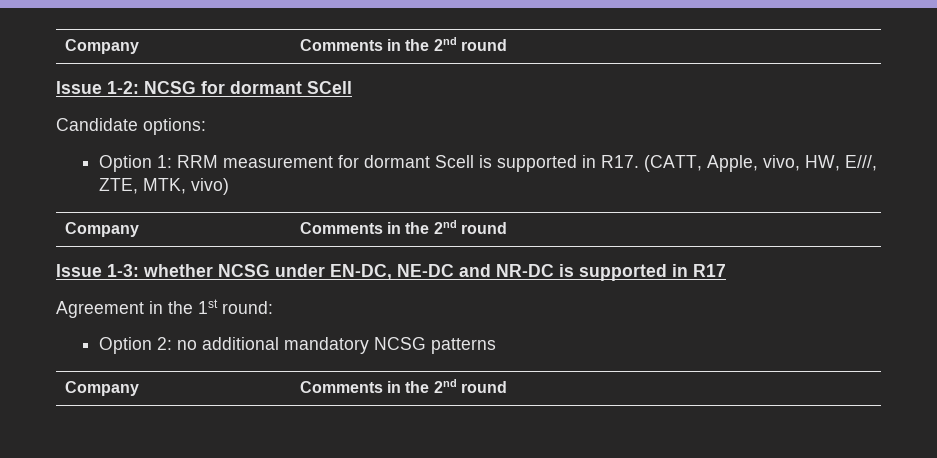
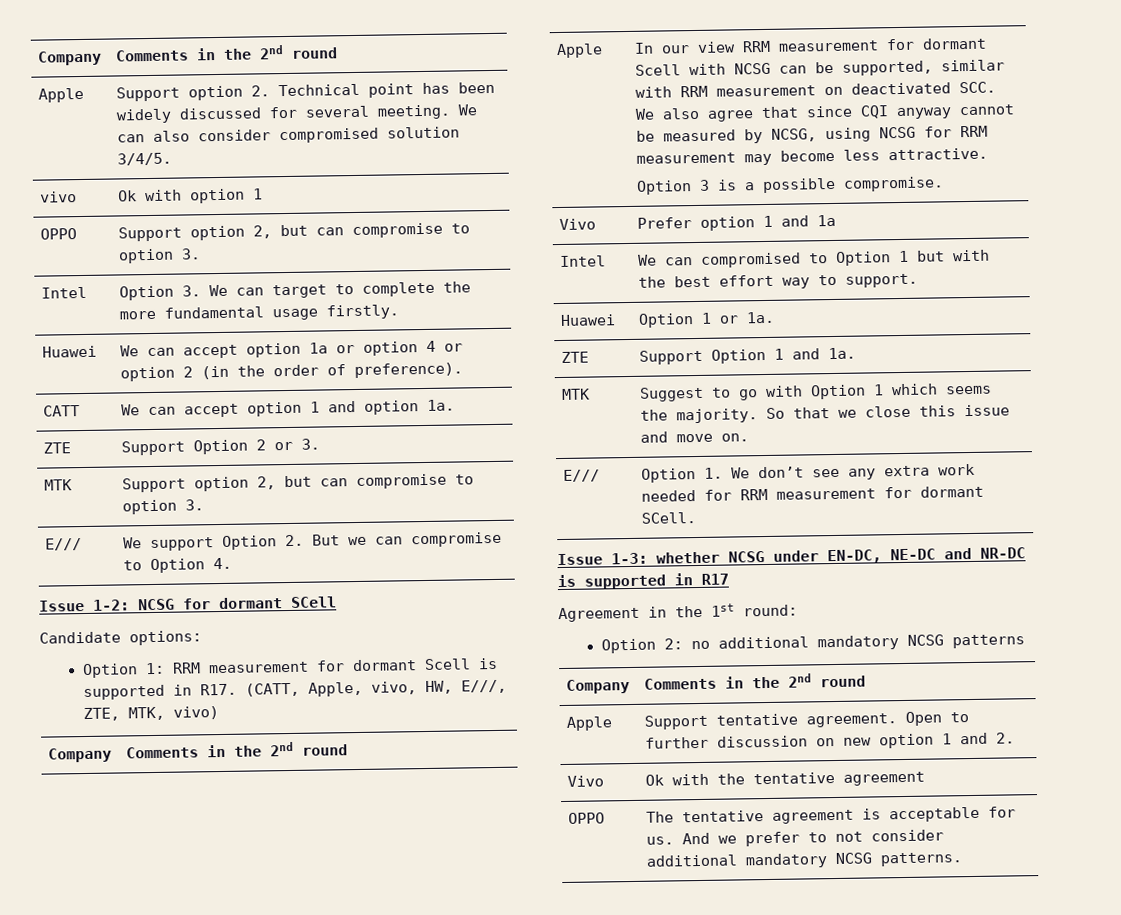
[64,39,139,54] [299,37,508,51] Company | Comments in the 2nd round -> [37,50,103,66] [115,45,339,62] [38,87,85,103] [116,81,496,102] [116,104,478,124] [117,126,461,144] [117,152,173,166] [40,191,78,203] [118,188,264,204] [40,228,78,240] [118,222,471,242] [118,248,202,264] [41,286,88,299] [119,281,472,301] [119,304,400,321] [42,345,98,358] [120,340,464,359] [120,362,464,382] [43,405,81,417] [121,399,456,418] [43,442,72,454] [121,438,321,456] [44,479,73,491] [122,473,475,493] [122,499,205,515] [45,538,83,551] [123,531,503,552] [123,557,233,574] Company | Comments in the 2nd round // Apple | Support option 2. Technical point has been widely discussed for several meeting. We can also consider compromised solution 3/4/5. // vivo | Ok with option 1 // OPPO | Support option 2, but can compromise to option 3. // Intel | Option 3. We can target to complete the more fundamental usage firstly. // Huawei | We can accept option 1a or option 4 or option 2 (in the order of preference). // CATT | We can accept option 1 and option 1a. // ZTE | Support Option 2 or 3. // MTK | Support option 2, but can compromise to option 3. // E/// | We support Option 2. But we can compromise to Option 4.
(508, 228) none -> [556,43,604,59] [634,37,988,54] [635,59,1006,76] [635,81,997,98] [635,104,1016,122] [636,125,989,144] [636,147,989,166] [636,176,945,195] [559,218,597,230] [637,214,837,231] [560,255,607,267] [638,249,991,268] [638,273,919,289] [560,314,617,326] [638,311,776,328] [561,351,590,363] [639,347,857,365] [561,388,591,400] [639,383,993,402] [640,404,1011,424] [640,431,750,443] [563,469,601,482] [641,463,976,483] [641,485,985,502] [641,512,697,524] // Apple | In our view RRM measurement for dormant Scell with NCSG can be supported, similar with RRM measurement on deactivated SCC. We also agree that since CQI anyway cannot be measured by NCSG, using NCSG for RRM measurement may become less attractive. // Option 3 is a possible compromise. // Vivo | Prefer option 1 and 1a // Intel | We can compromised to Option 1 but with the best effort way to support. // Huawei | Option 1 or 1a. // ZTE | Support Option 1 and 1a. // MTK | Suggest to go with Option 1 which seems the majority. So that we close this issue and move on. // E/// | Option 1. We don’t see any extra work needed for RRM measurement for dormant SCell.
(508, 387) none -> [566,716,614,731] [644,711,970,730] [645,732,1016,749] [567,775,605,787] [645,771,926,786] [568,812,606,824] [646,806,1017,824] [646,829,945,847] [646,852,964,869] // Apple | Support tentative agreement. Open to further discussion on new option 1 and 2. // Vivo | Ok with the tentative agreement // OPPO | The tentative agreement is acceptable for us. And we prefer to not consider additional mandatory NCSG patterns.

